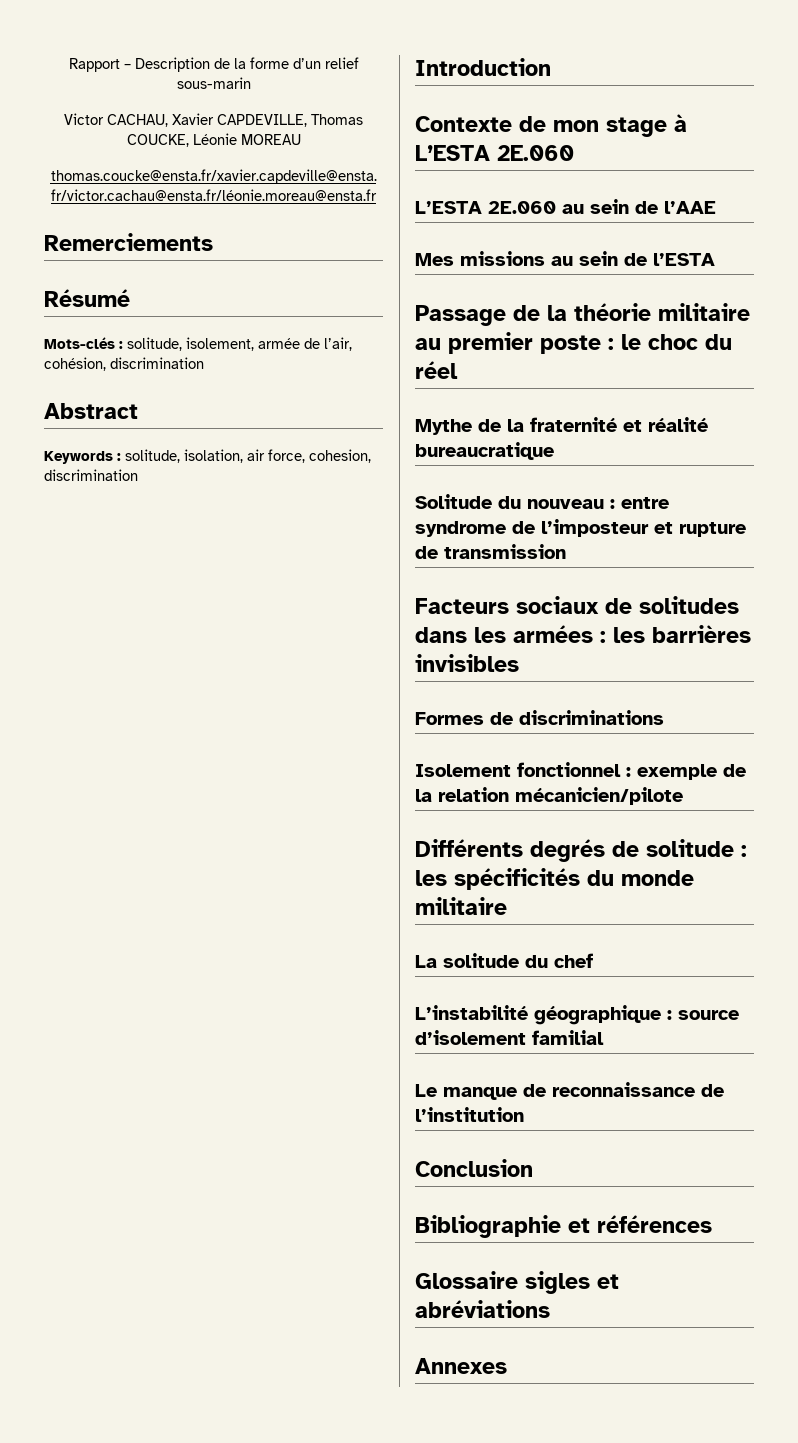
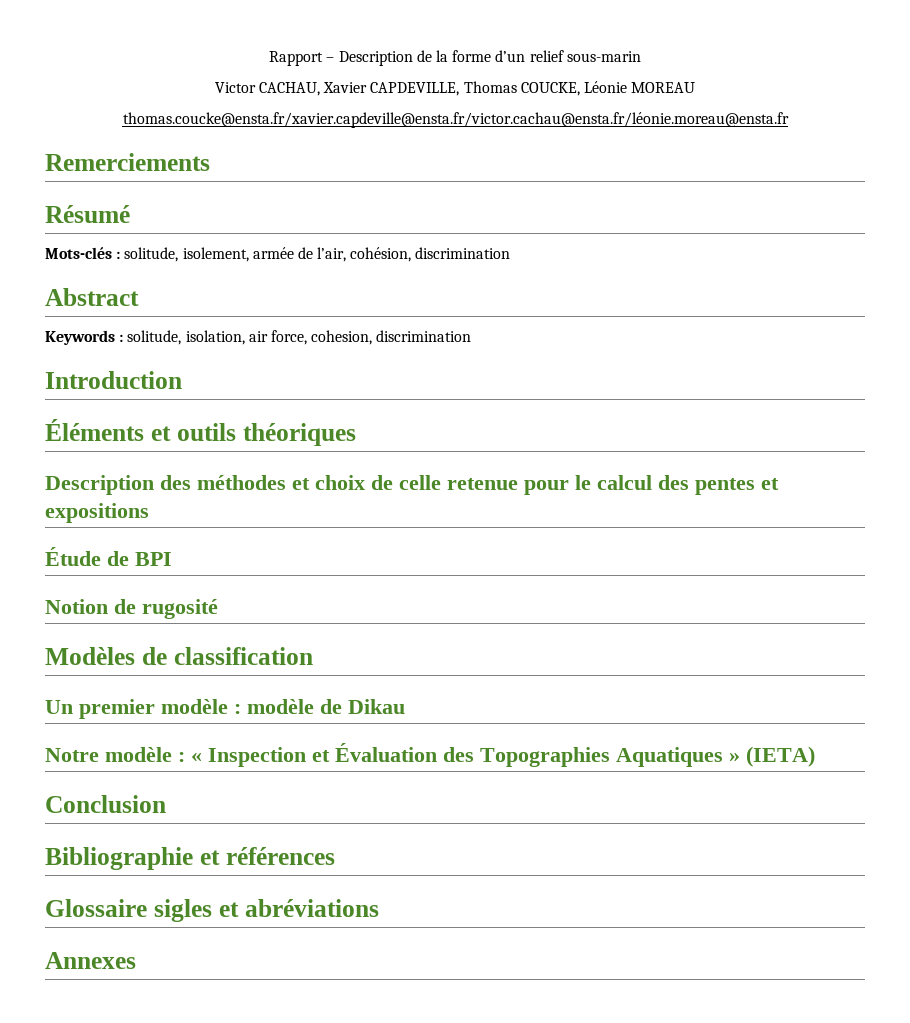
[415,114,687,137] [415,145,574,161] [415,199,716,214] [415,251,715,266] [415,303,750,326] [415,332,732,354] [415,361,458,379] [415,417,708,435] [415,442,554,460] [415,494,669,509] [415,519,746,537] [415,544,566,559] [415,596,739,614] [415,625,751,643] [415,654,519,672] [415,710,664,725] [415,762,746,780] [415,787,683,805] [415,839,747,862] [415,868,694,890] [415,897,507,915] [415,953,593,968] [415,1005,739,1025] [415,1030,604,1045] [415,1082,724,1100] [415,1107,524,1122] Contexte de mon stage à L’ESTA 2E.060 // L’ESTA 2E.060 au sein de l’AAE // Mes missions au sein de l’ESTA // Passage de la théorie militaire au premier poste : le choc du réel // Mythe de la fraternité et réalité bureaucratique // Solitude du nouveau : entre syndrome de l’imposteur et rupture de transmission // Facteurs sociaux de solitudes dans les armées : les barrières invisibles // Formes de discriminations // Isolement fonctionnel : exemple de la relation mécanicien/pilote // Différents degrés de solitude : les spécificités du monde militaire // La solitude du chef // L’instabilité géographique : source d’isolement familial // Le manque de reconnaissance de l’institution -> [45,419,356,446] [45,475,779,495] [45,503,149,523] [45,547,172,566] [45,599,218,619] [45,647,313,665] [45,699,405,719] [45,743,815,767] Éléments et outils théoriques // Description des méthodes et choix de celle retenue pour le calcul des pentes et expositions // Étude de BPI // Notion de rugosité // Modèles de classification // Un premier modèle : modèle de Dikau // Notre modèle : « Inspection et Évaluation des Topographies Aquatiques » (IETA)

